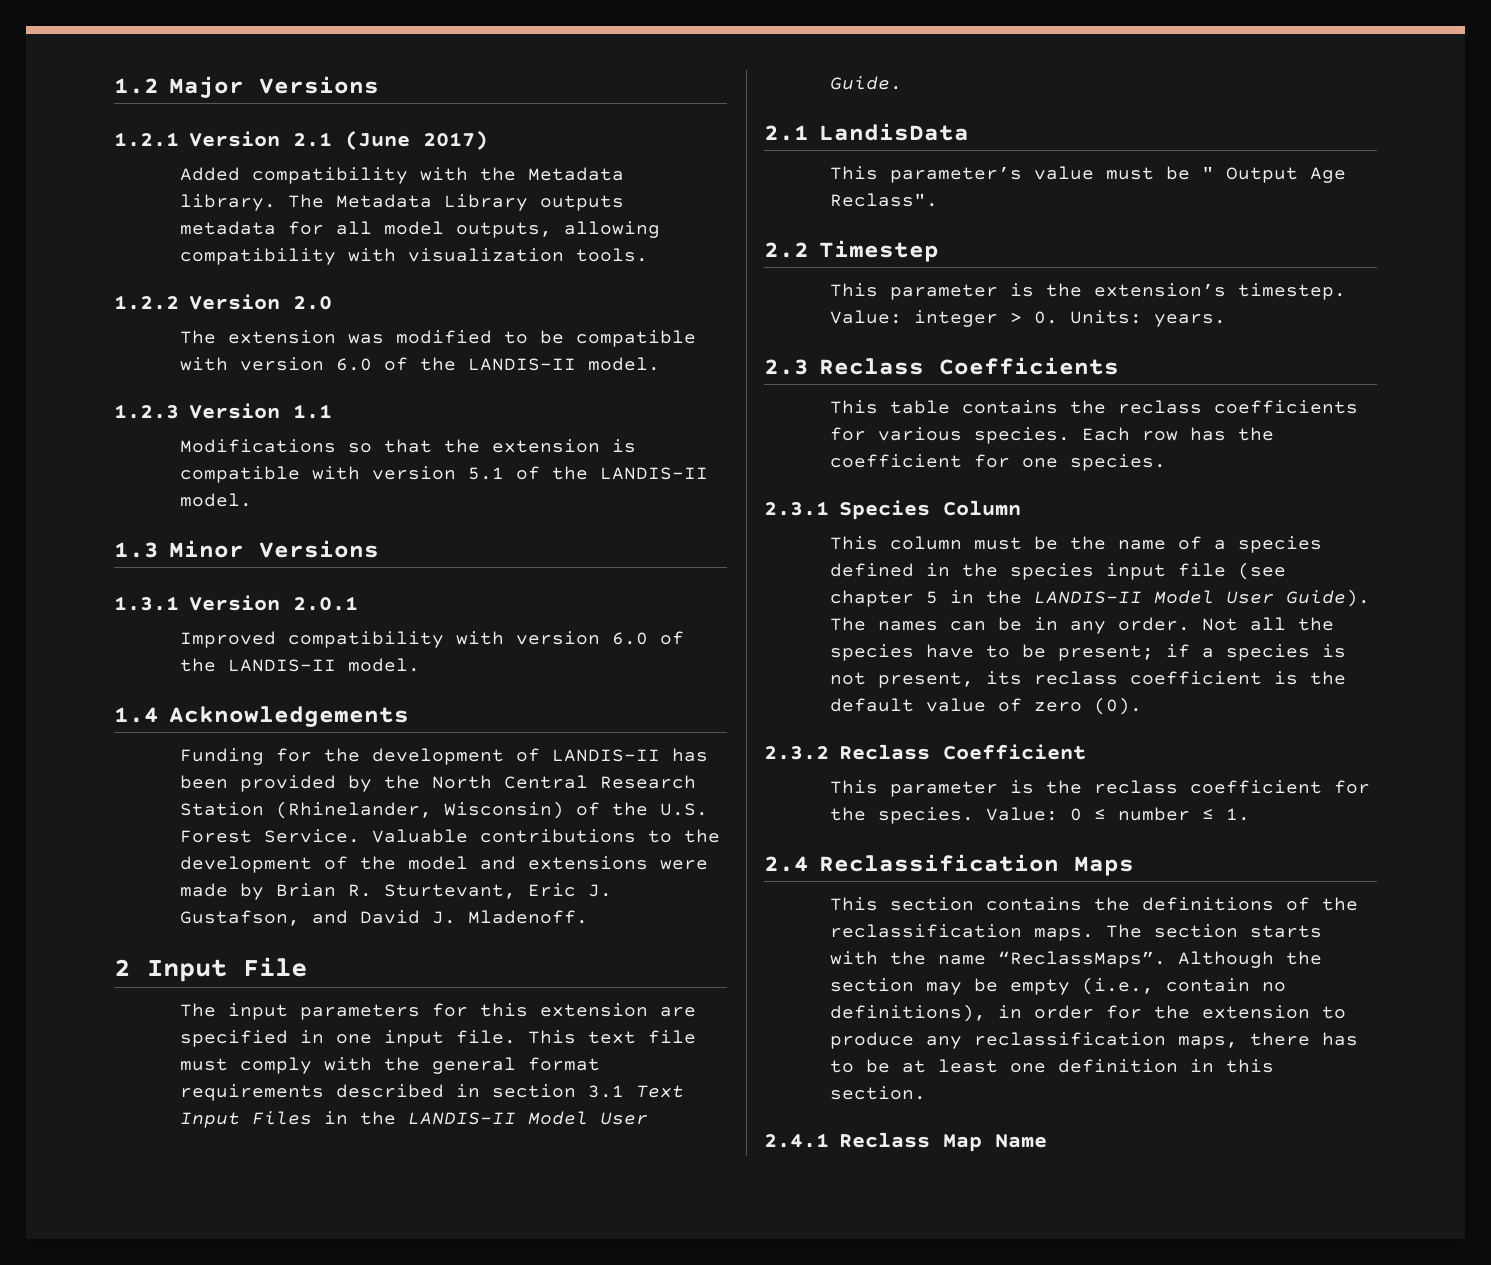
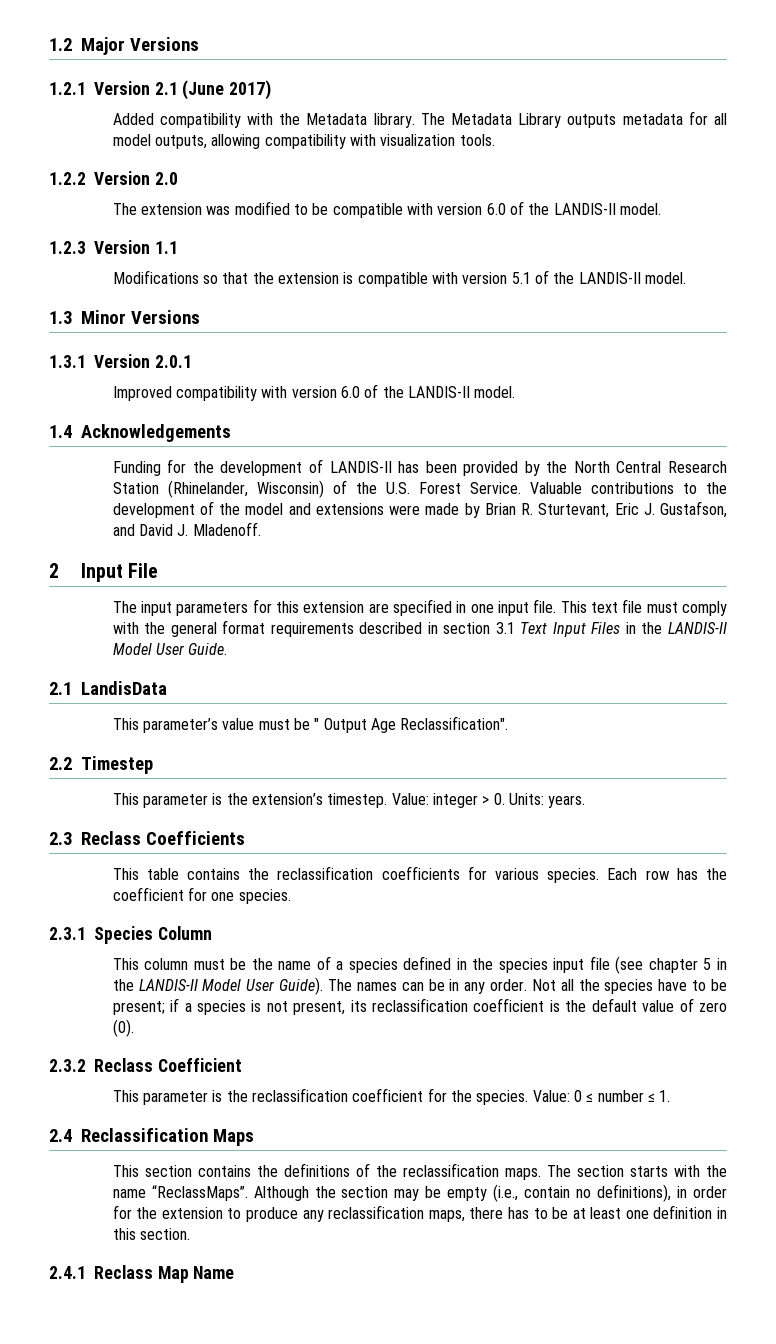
[830,193,939,207] Reclass". -> [400,716,509,730] Reclassification".
[1118,400,1203,414] reclass -> [277,866,374,880] reclassification
[1034,671,1119,685] reclass -> [372,998,469,1012] reclassification
[1094,780,1179,794] reclass -> [251,1088,348,1102] reclassification

